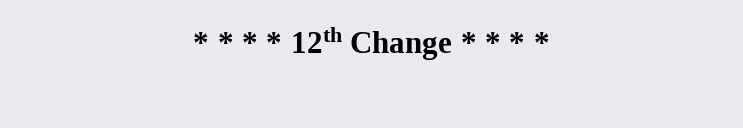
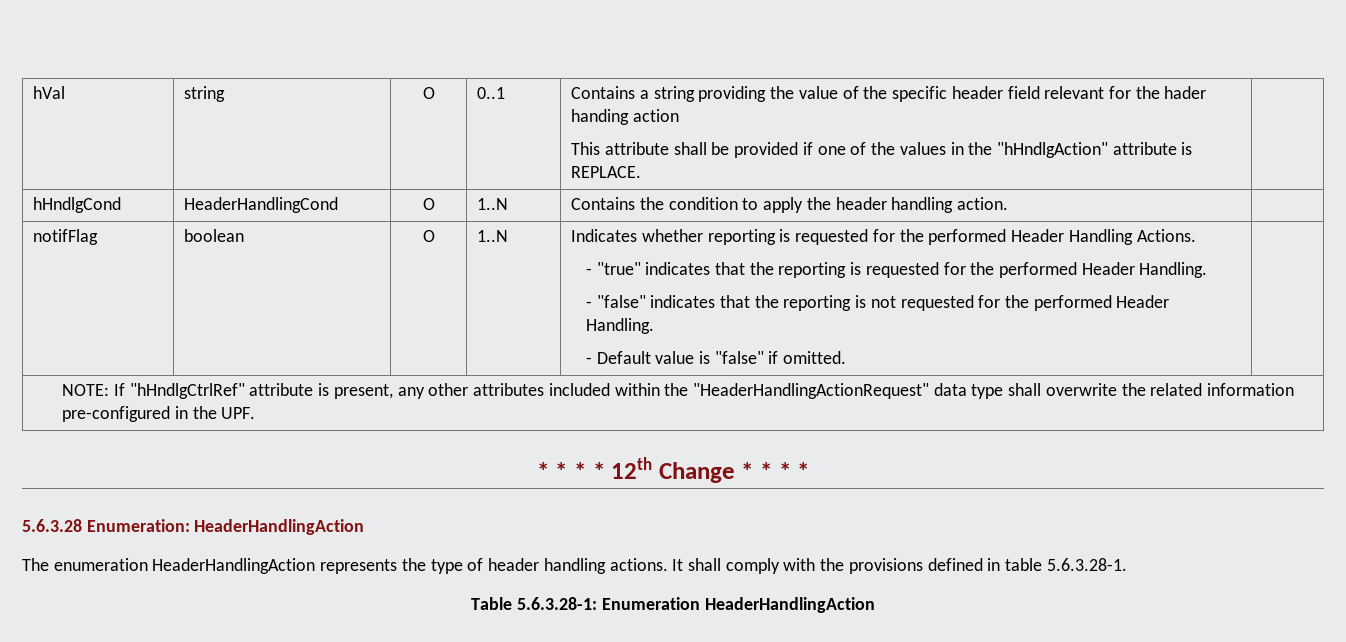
(193, 42) none -> [33,86,66,99] [184,86,226,102] [422,87,435,99] [477,87,506,99] [571,86,1207,102] [571,109,679,125] [571,142,1193,158] [571,166,642,178] [33,197,122,213] [184,197,339,213] [422,198,435,210] [477,198,509,210] [571,197,1009,213] [33,229,99,245] [184,229,245,242] [422,230,435,242] [477,230,509,242] [571,229,1196,245] [585,262,1208,278] [585,295,1170,311] [585,318,654,334] [585,351,847,364] [62,383,1295,399] [62,406,256,422] hVal | string | O | 0..1 | Contains a string providing the value of the specific header field relevant for the hader handing action // This attribute shall be provided if one of the values in the "hHndlgAction" attribute is REPLACE. | // hHndlgCond | HeaderHandlingCond | O | 1..N | Contains the condition to apply the header handling action. | // notifFlag | boolean | O | 1..N | Indicates whether reporting is requested for the performed Header Handling Actions. // - "true" indicates that the reporting is requested for the performed Header Handling. // - "false" indicates that the reporting is not requested for the performed Header Handling. // - Default value is "false" if omitted. | // NOTE: If "hHndlgCtrlRef" attribute is present, any other attributes included within the "HeaderHandlingActionRequest" data type shall overwrite the related information pre-configured in the UPF. //
(550, 42) none -> [22,519,365,535] [22,558,1127,574] [471,597,875,613] // 5.6.3.28 Enumeration: HeaderHandlingAction // The enumeration HeaderHandlingAction represents the type of header handling actions. It shall comply with the provisions defined in table 5.6.3.28-1. // Table 5.6.3.28-1: Enumeration HeaderHandlingAction

